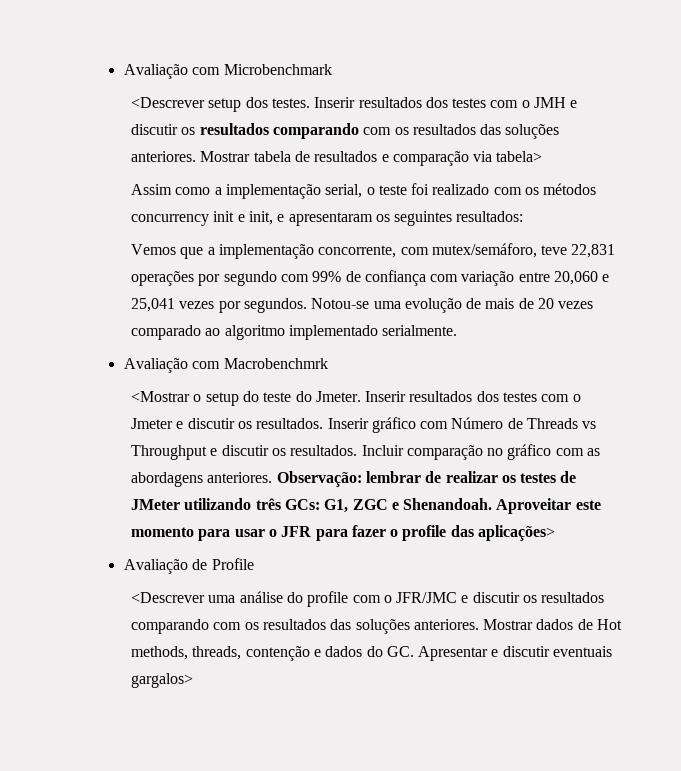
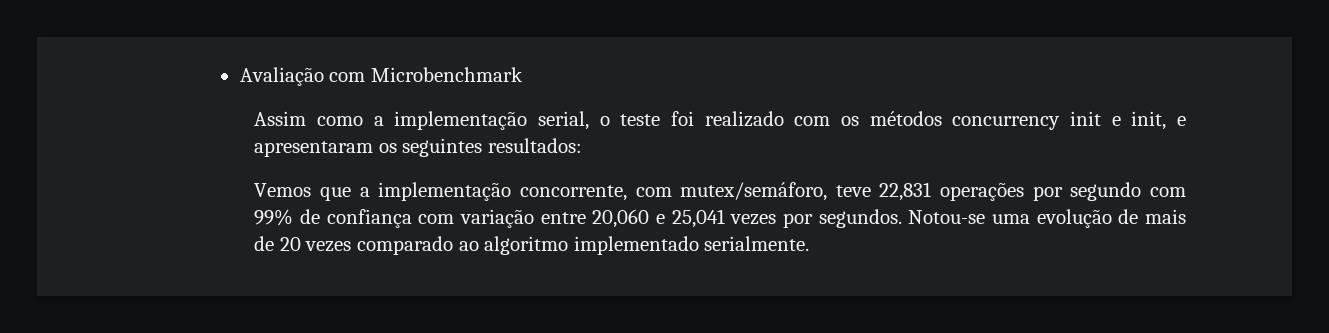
[130,97,578,112] [130,123,560,139] [130,151,543,166] // <Descrever setup dos testes. Inserir resultados dos testes com o JMH e discutir os resultados comparando com os resultados das soluções anteriores. Mostrar tabela de resultados e comparação via tabela> -> (523, 74) none
[123,358,328,373] [130,391,581,406] [130,417,597,433] [130,444,601,460] [130,471,577,487] [130,498,601,514] [130,525,556,541] [123,558,254,574] [130,591,605,607] [130,619,623,634] [130,646,613,661] [130,673,193,688] // Avaliação com Macrobenchmrk // <Mostrar o setup do teste do Jmeter. Inserir resultados dos testes com o Jmeter e discutir os resultados. Inserir gráfico com Número de Threads vs Throughput e discutir os resultados. Incluir comparação no gráfico com as abordagens anteriores. Observação: lembrar de realizar os testes de JMeter utilizando três GCs: G1, ZGC e Shenandoah. Aproveitar este momento para usar o JFR para fazer o profile das aplicações> // Avaliação de Profile // <Descrever uma análise do profile com o JFR/JMC e discutir os resultados comparando com os resultados das soluções anteriores. Mostrar dados de Hot methods, threads, contenção e dados do GC. Apresentar e discutir eventuais gargalos> -> (810, 243) none

